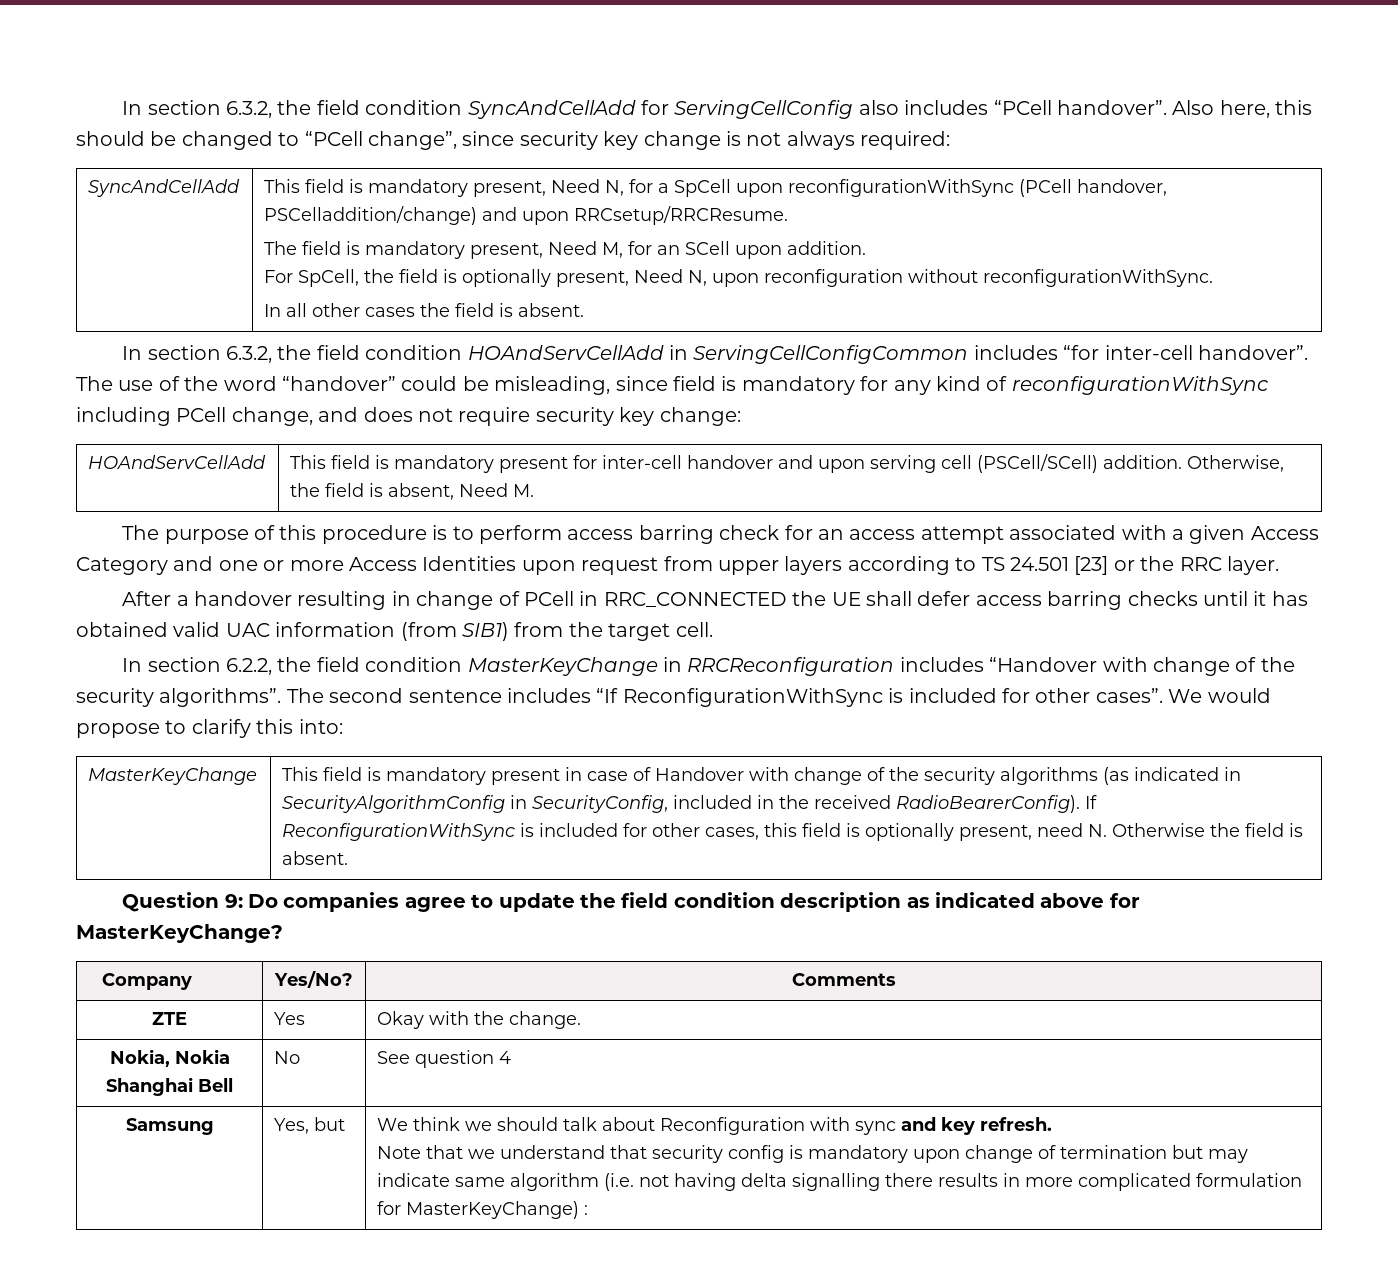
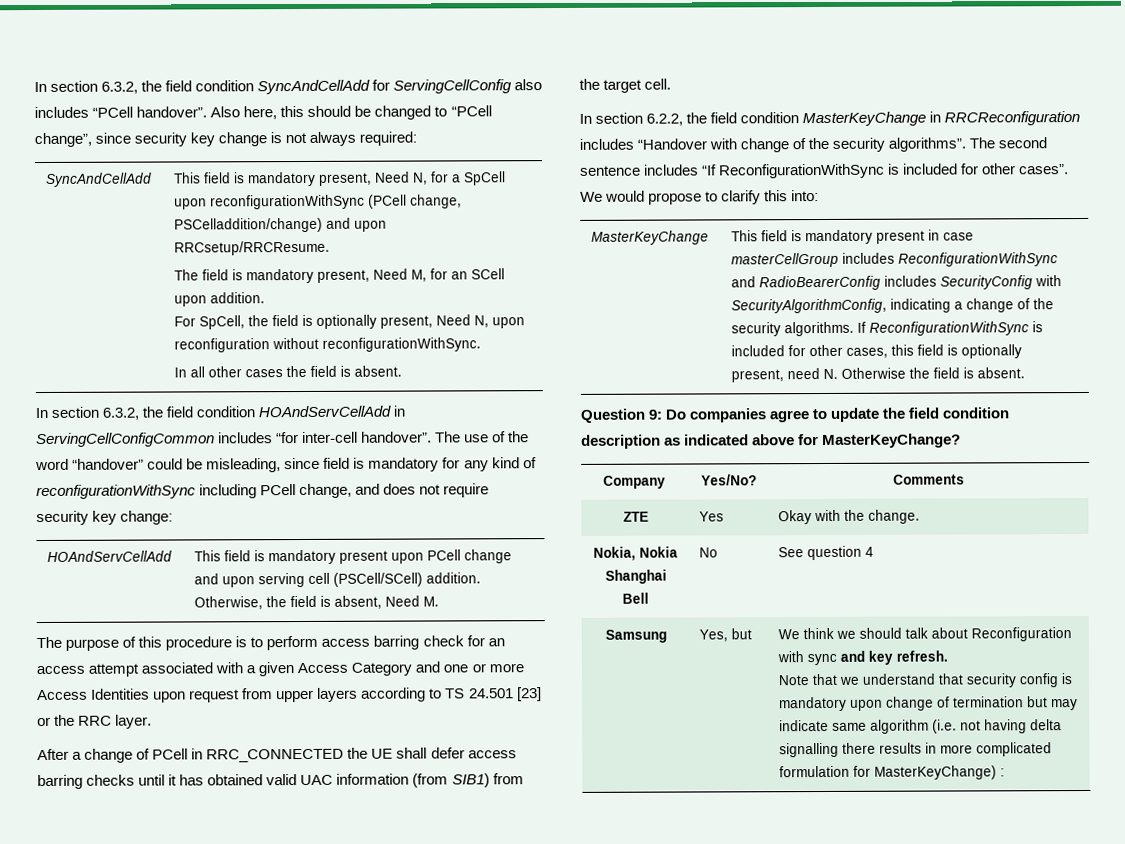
[1077,179,1168,196] handover, -> [410,194,463,209] change,
[573,455,774,469] for inter-cell handover -> [391,549,513,564] upon PCell change
[193,591,411,610] handover resulting in -> (83, 755) none
[633,767,1242,785] [282,795,1081,813] of Handover with change of the security algorithms (as indicated in SecurityAlgorithmConfig in SecurityConfig, included in the received RadioBearerConfig). -> [731,252,1059,268] [731,275,1063,291] [731,298,1055,314] [731,321,855,337] masterCellGroup includes ReconfigurationWithSync and RadioBearerConfig includes SecurityConfig with SecurityAlgorithmConfig, indicating a change of the security algorithms.

